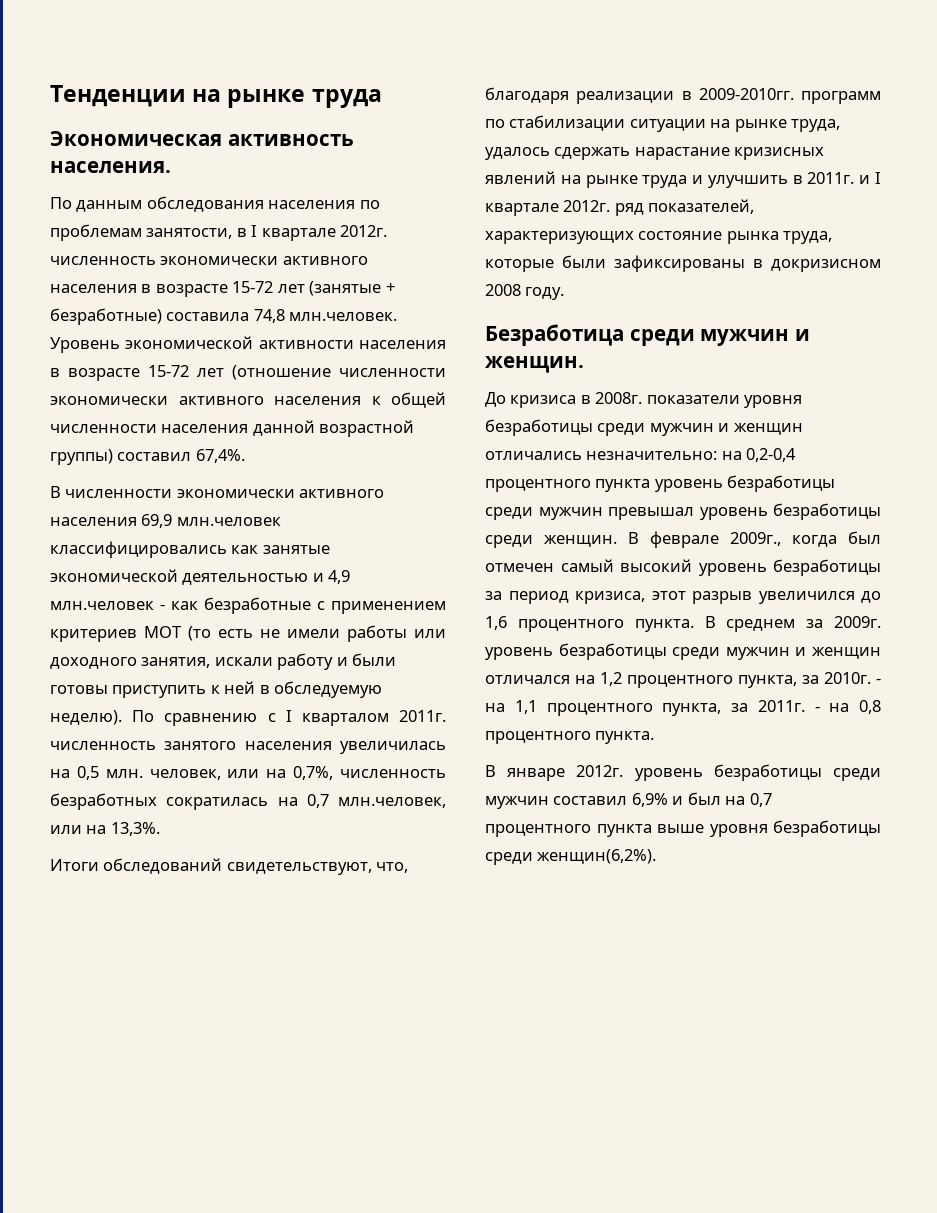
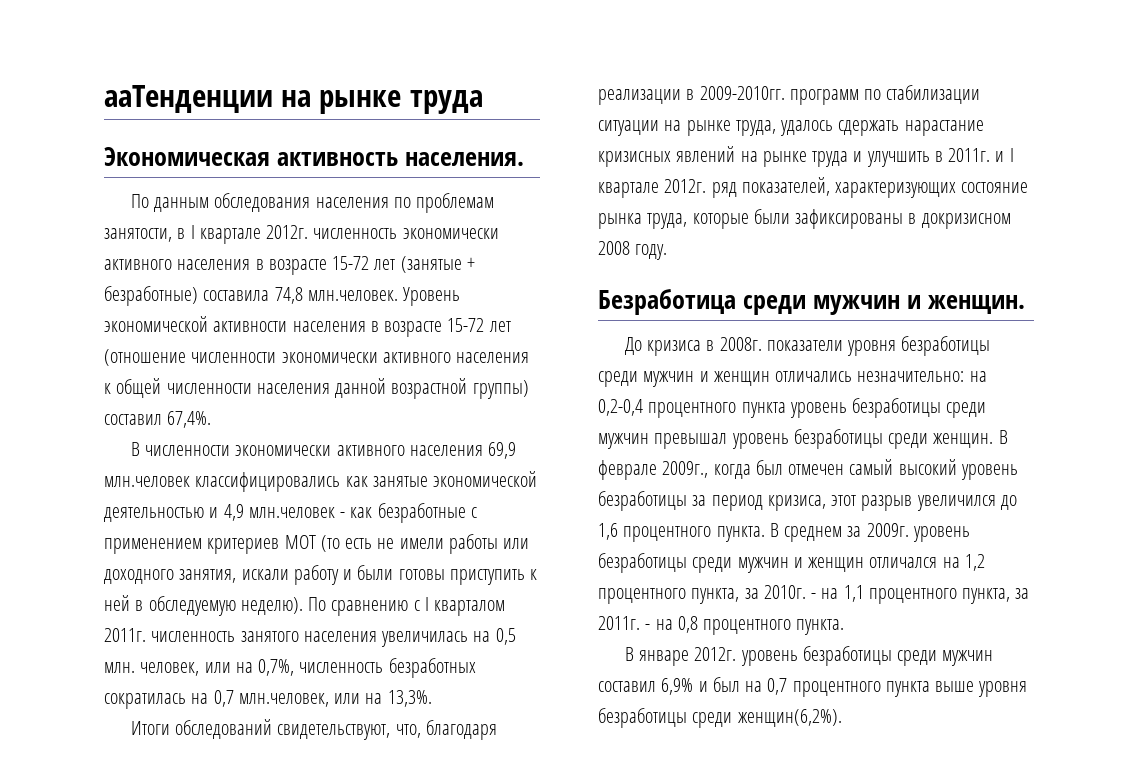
[50,85,186,107] Тенденции -> [104,85,273,113] aaТенденции

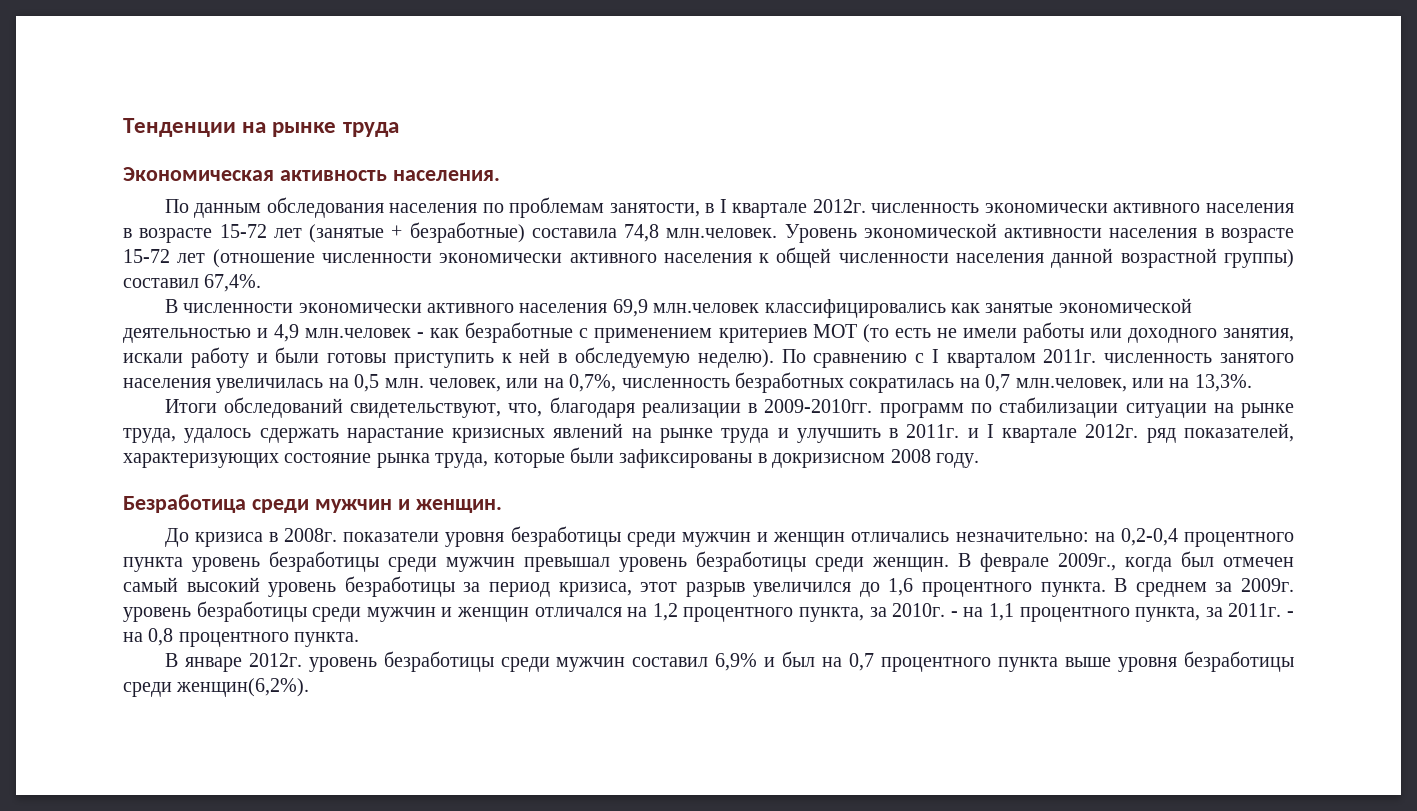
[104,85,273,113] aaТенденции -> [123,118,236,137] Тенденции

